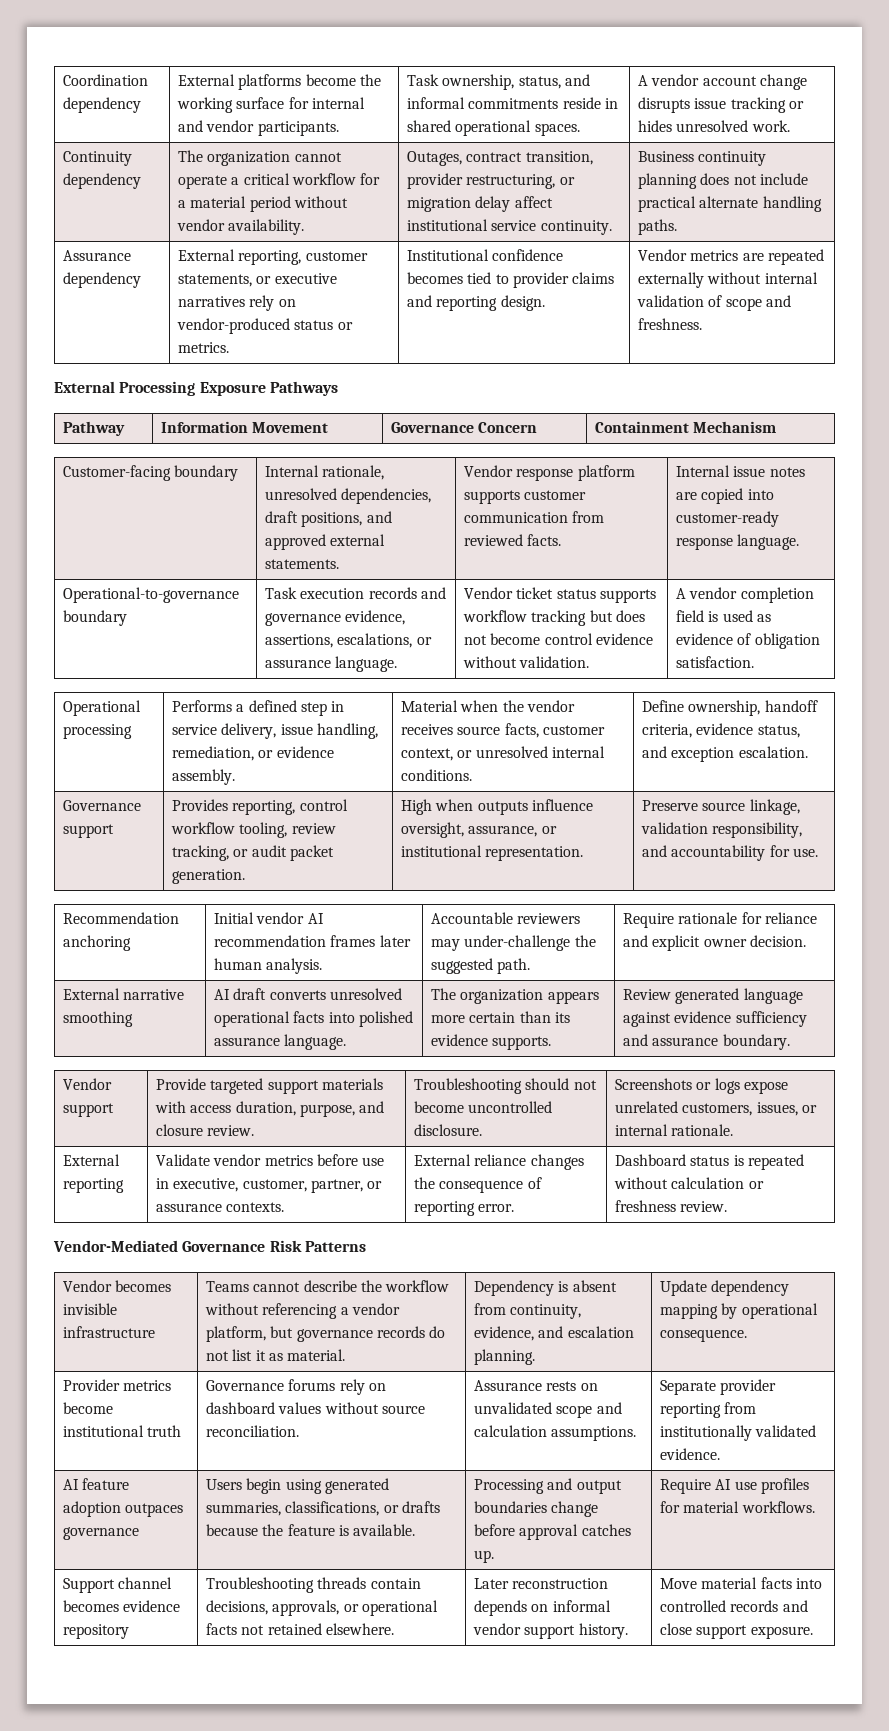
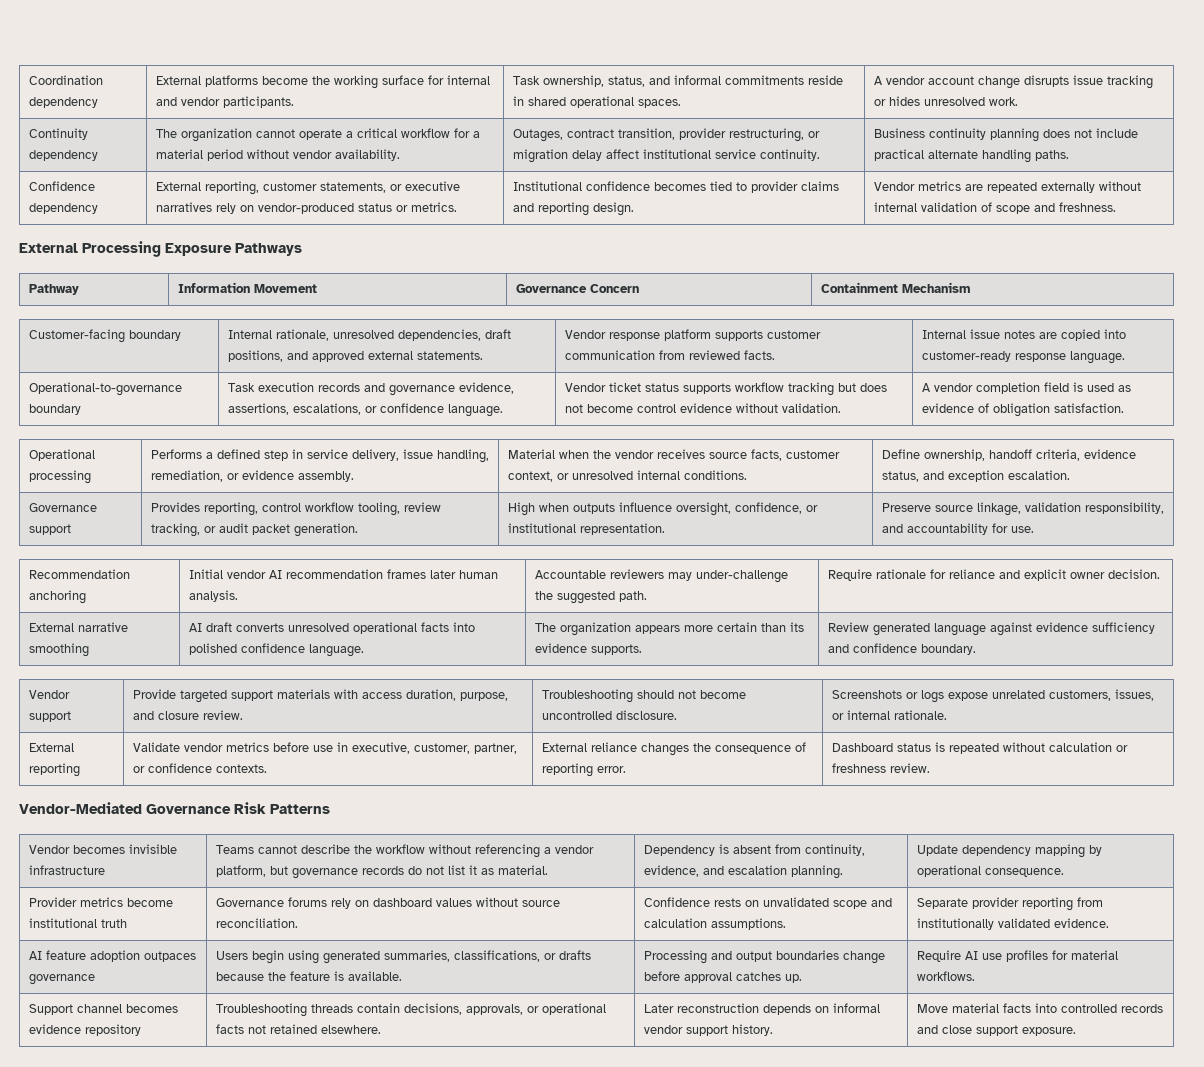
[62,250,131,261] Assurance -> [28,181,95,191] Confidence
[264,659,331,668] assurance -> [379,403,444,413] confidence
[468,825,538,837] assurance, -> [734,502,802,514] confidence,
[213,1037,280,1046] assurance -> [240,643,305,653] confidence
[652,1037,719,1046] assurance -> [852,643,917,653] confidence
[155,1203,222,1212] assurance -> [147,763,212,773] confidence
[473,1380,542,1391] Assurance -> [643,897,710,907] Confidence

